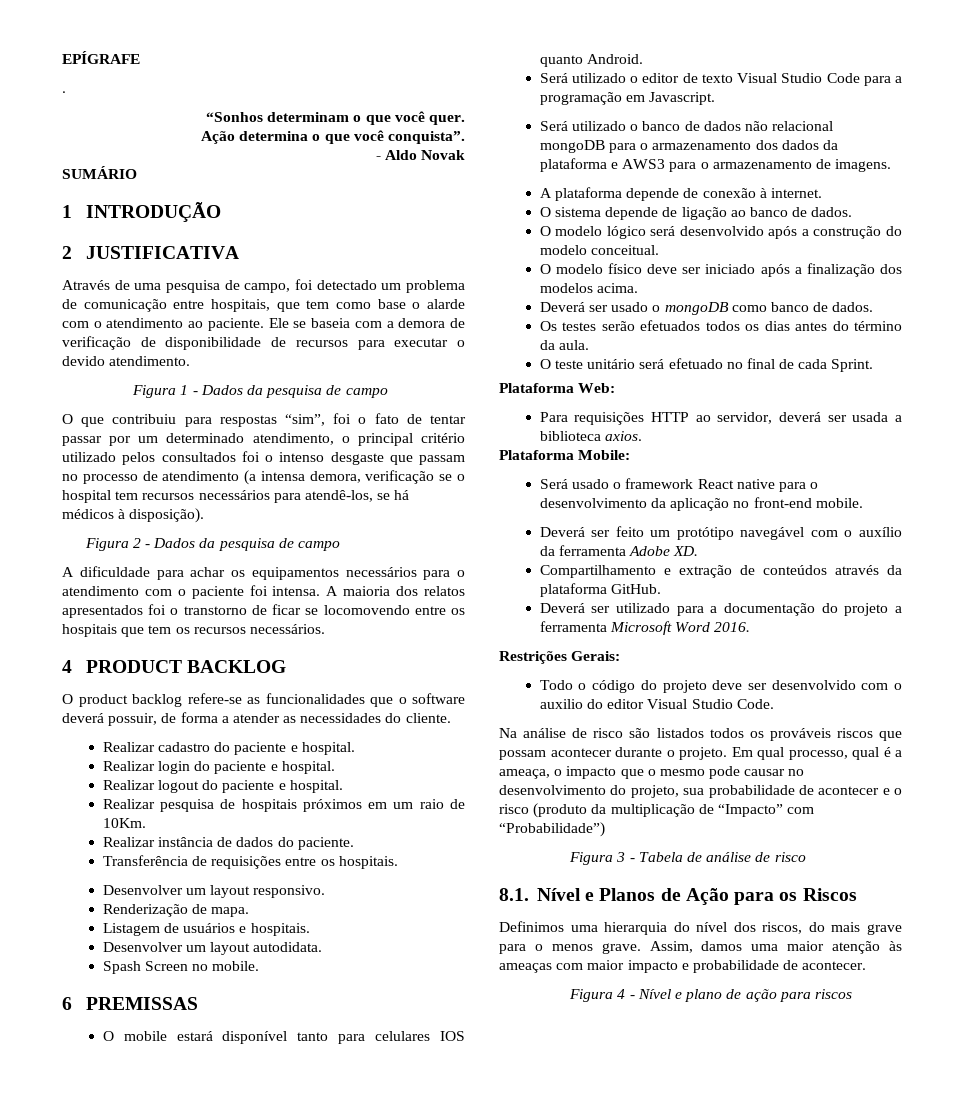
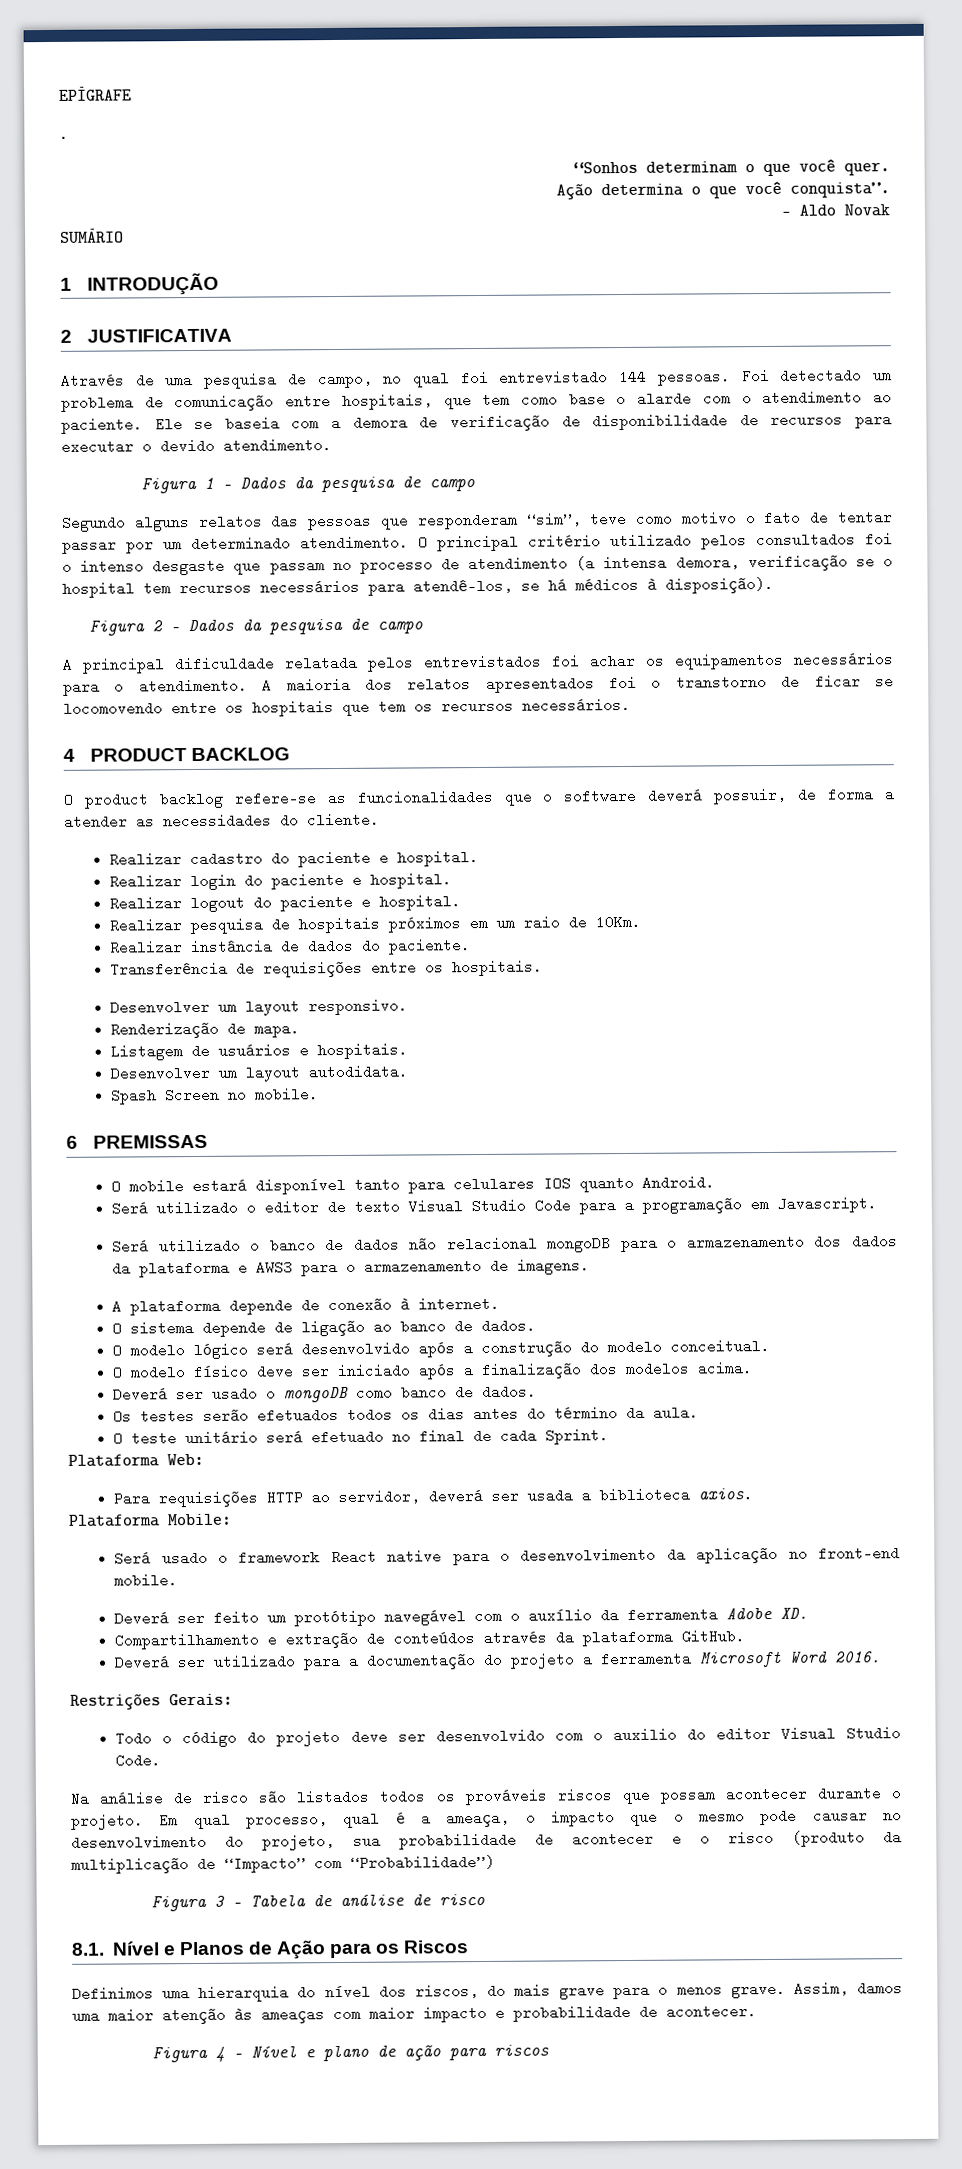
[295,279,313,290] foi -> [383,368,770,388] no qual foi entrevistado 144 pessoas. Foi
[62,413,352,427] O que contribuiu para respostas “sim”, foi -> [62,511,737,532] Segundo alguns relatos das pessoas que responderam “sim”, teve como motivo
[252,433,350,445] atendimento, o -> [300,535,428,551] atendimento. O
[79,566,184,580] dificuldade para -> [83,654,580,674] principal dificuldade relatada pelos entrevistados foi
[62,585,321,599] atendimento com o paciente foi intensa. -> [138,678,248,694] atendimento.

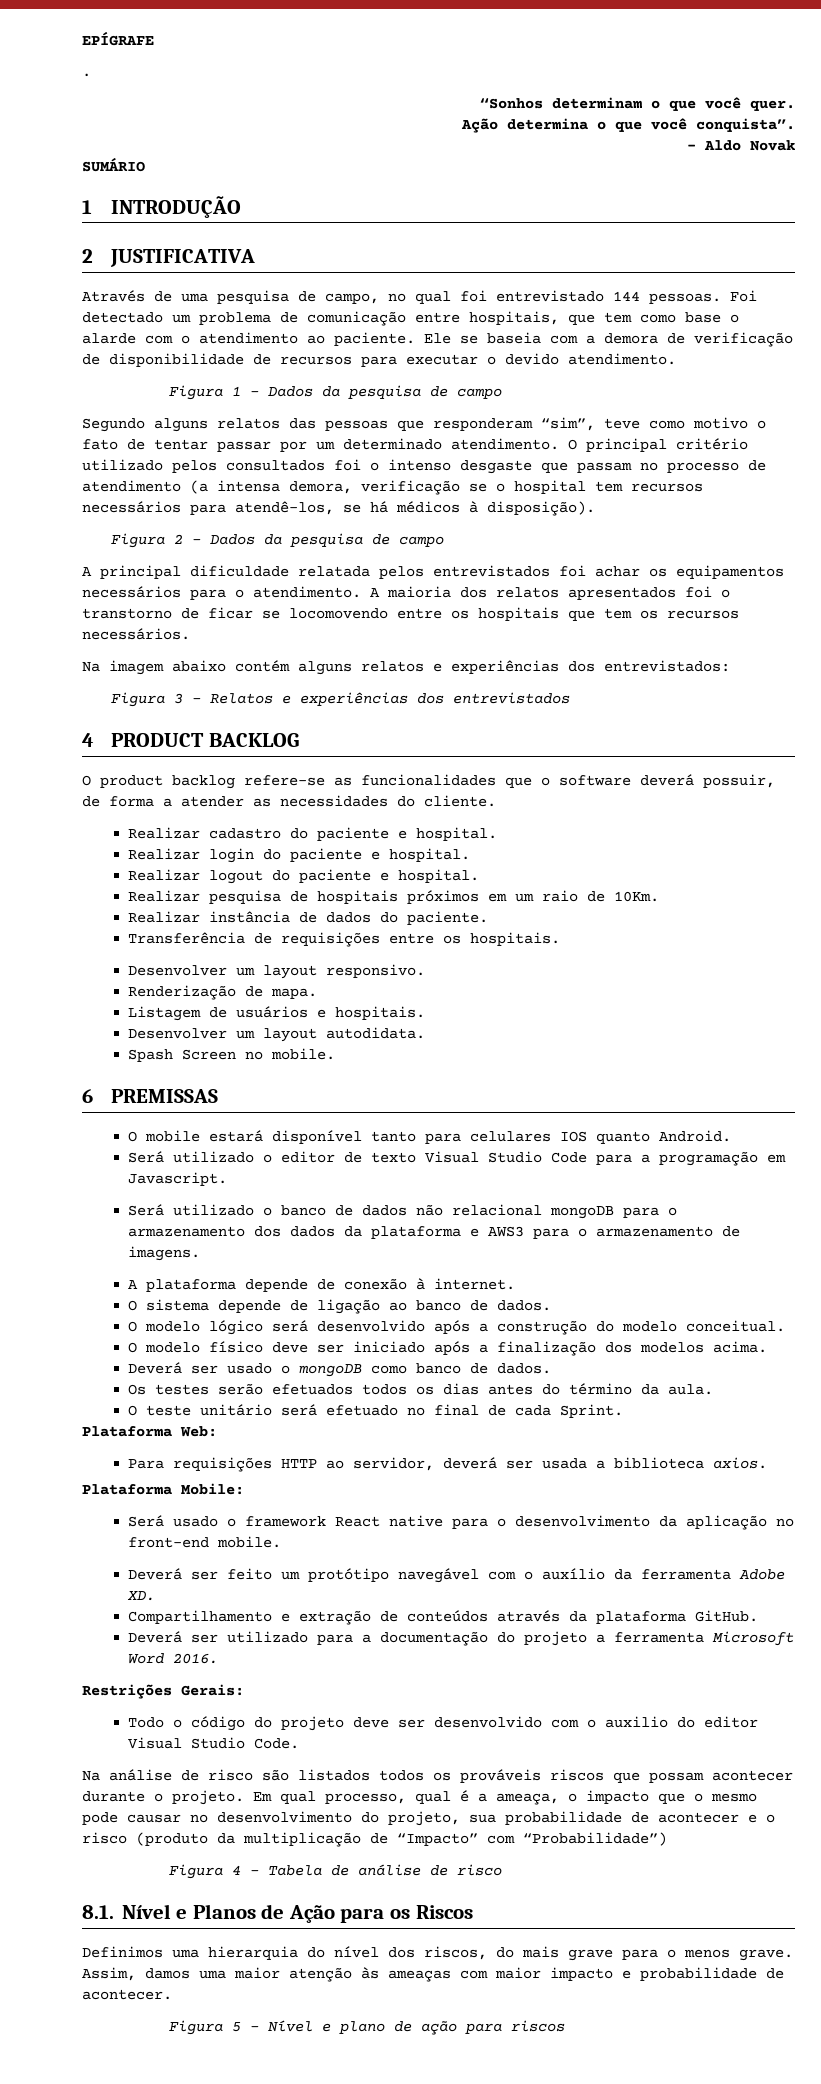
(631, 705) none -> [82,660,730,675] [111,692,571,707] // Na imagem abaixo contém alguns relatos e experiências dos entrevistados: // Figura 3 - Relatos e experiências dos entrevistados
[213,1895,225,1907] 3 -> [232,1865,242,1875] 4
[214,2046,225,2062] 4 -> [232,2022,242,2032] 5

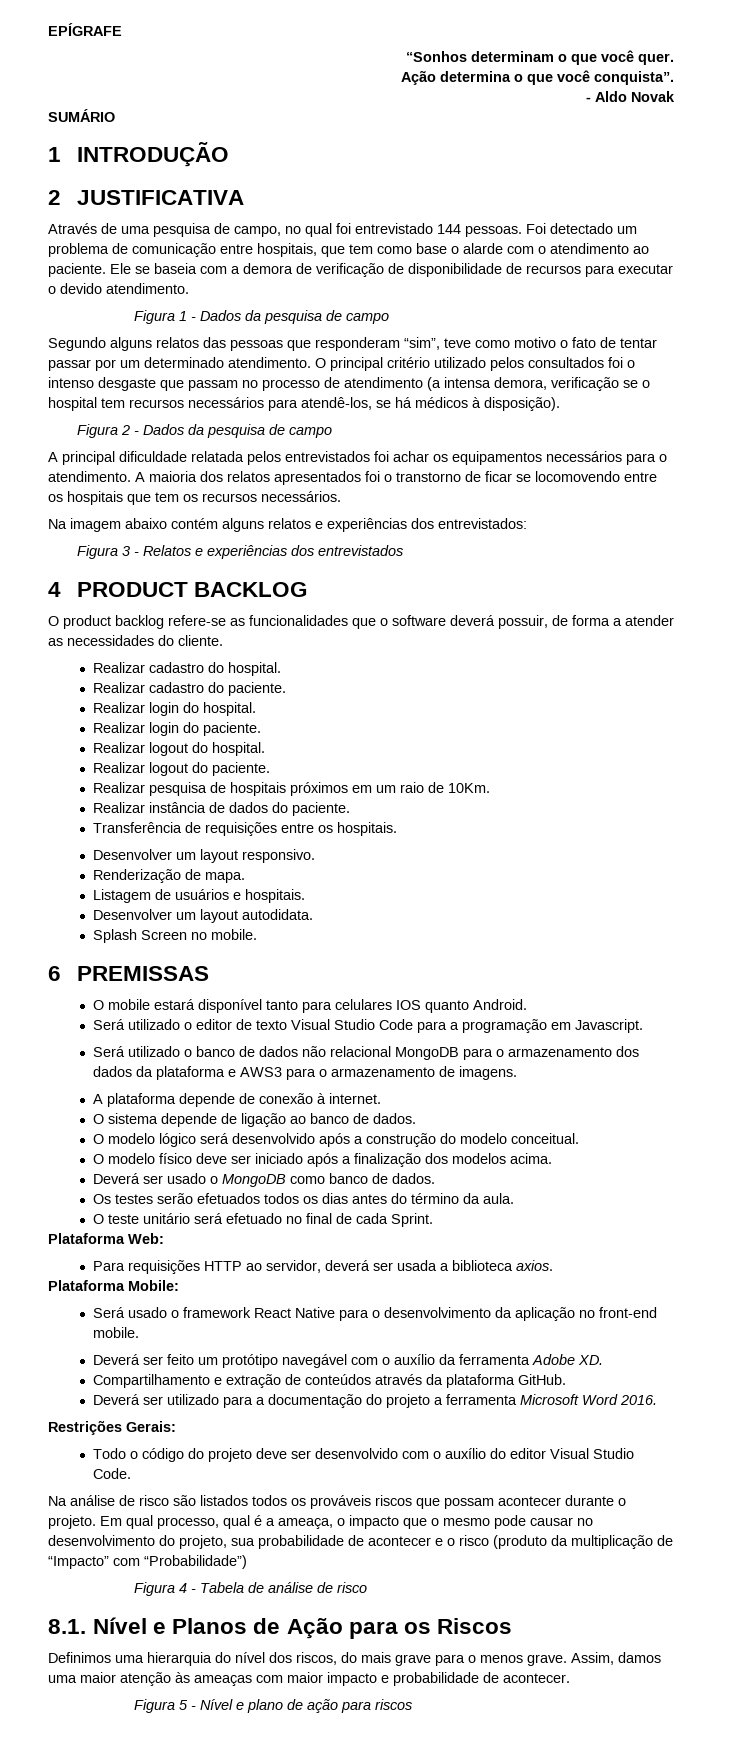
[82,73,91,77] // . -> (122, 29) none
[317,827,408,841] paciente e -> [227,662,281,676] [92,682,286,696] [92,702,199,716] hospital. // Realizar cadastro do paciente. // Realizar login do
[290,848,381,862] paciente e -> [202,722,261,736] [92,742,208,756] paciente. // Realizar logout do
[299,869,480,883] paciente e hospital. -> [211,762,270,776] paciente.
[128,1049,174,1062] Spash -> [92,929,137,943] Splash
[550,1206,615,1219] mongoDB -> [394,1047,459,1060] MongoDB
[299,1364,363,1377] mongoDB -> [221,1174,286,1187] MongoDB
[389,1515,444,1527] native -> [294,1307,335,1318] Native
[605,1716,669,1728] auxilio -> [444,1448,486,1459] auxílio

